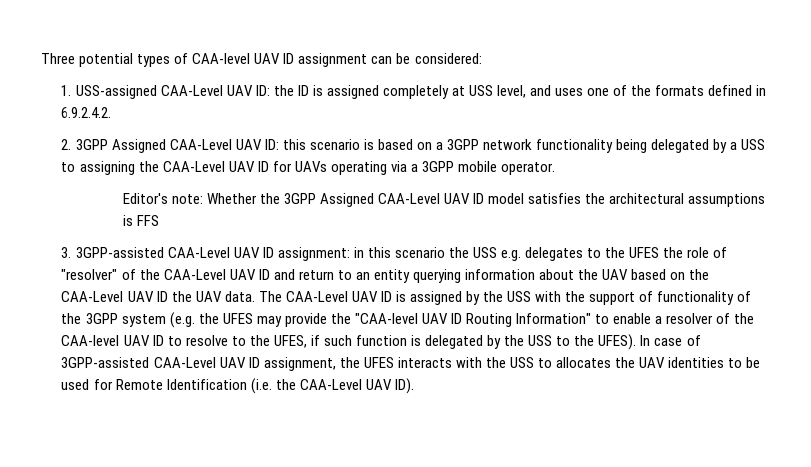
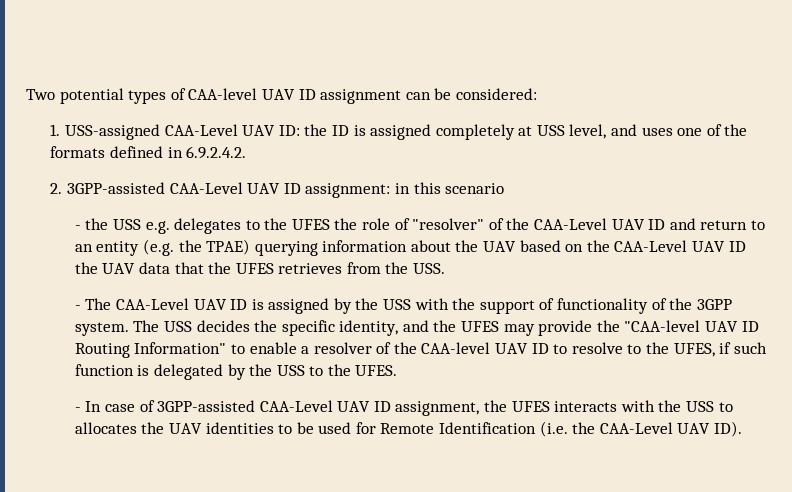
[41,53,75,64] Three -> [26,89,55,100] Two
[75,139,766,153] [61,161,556,175] [122,193,766,207] [122,215,159,226] [61,247,72,258] 3GPP Assigned CAA-Level UAV ID: this scenario is based on a 3GPP network functionality being delegated by a USS to assigning the CAA-Level UAV ID for UAVs operating via a 3GPP mobile operator. // Editor's note: Whether the 3GPP Assigned CAA-Level UAV ID model satisfies the architectural assumptions is FFS // 3. -> (63, 188) none
(445, 252) none -> [74,225,81,230] // -
(410, 276) none -> [142,239,251,256] (e.g. the TPAE)
[224,291,255,302] data. -> [138,262,446,274] [74,305,81,310] data that the UFES retrieves from the USS. // -
[121,312,195,328] system (e.g. -> [74,320,429,336] system. The USS decides the specific identity, and
[598,334,637,350] UFES). -> [355,365,398,376] [74,407,81,412] UFES. // -

